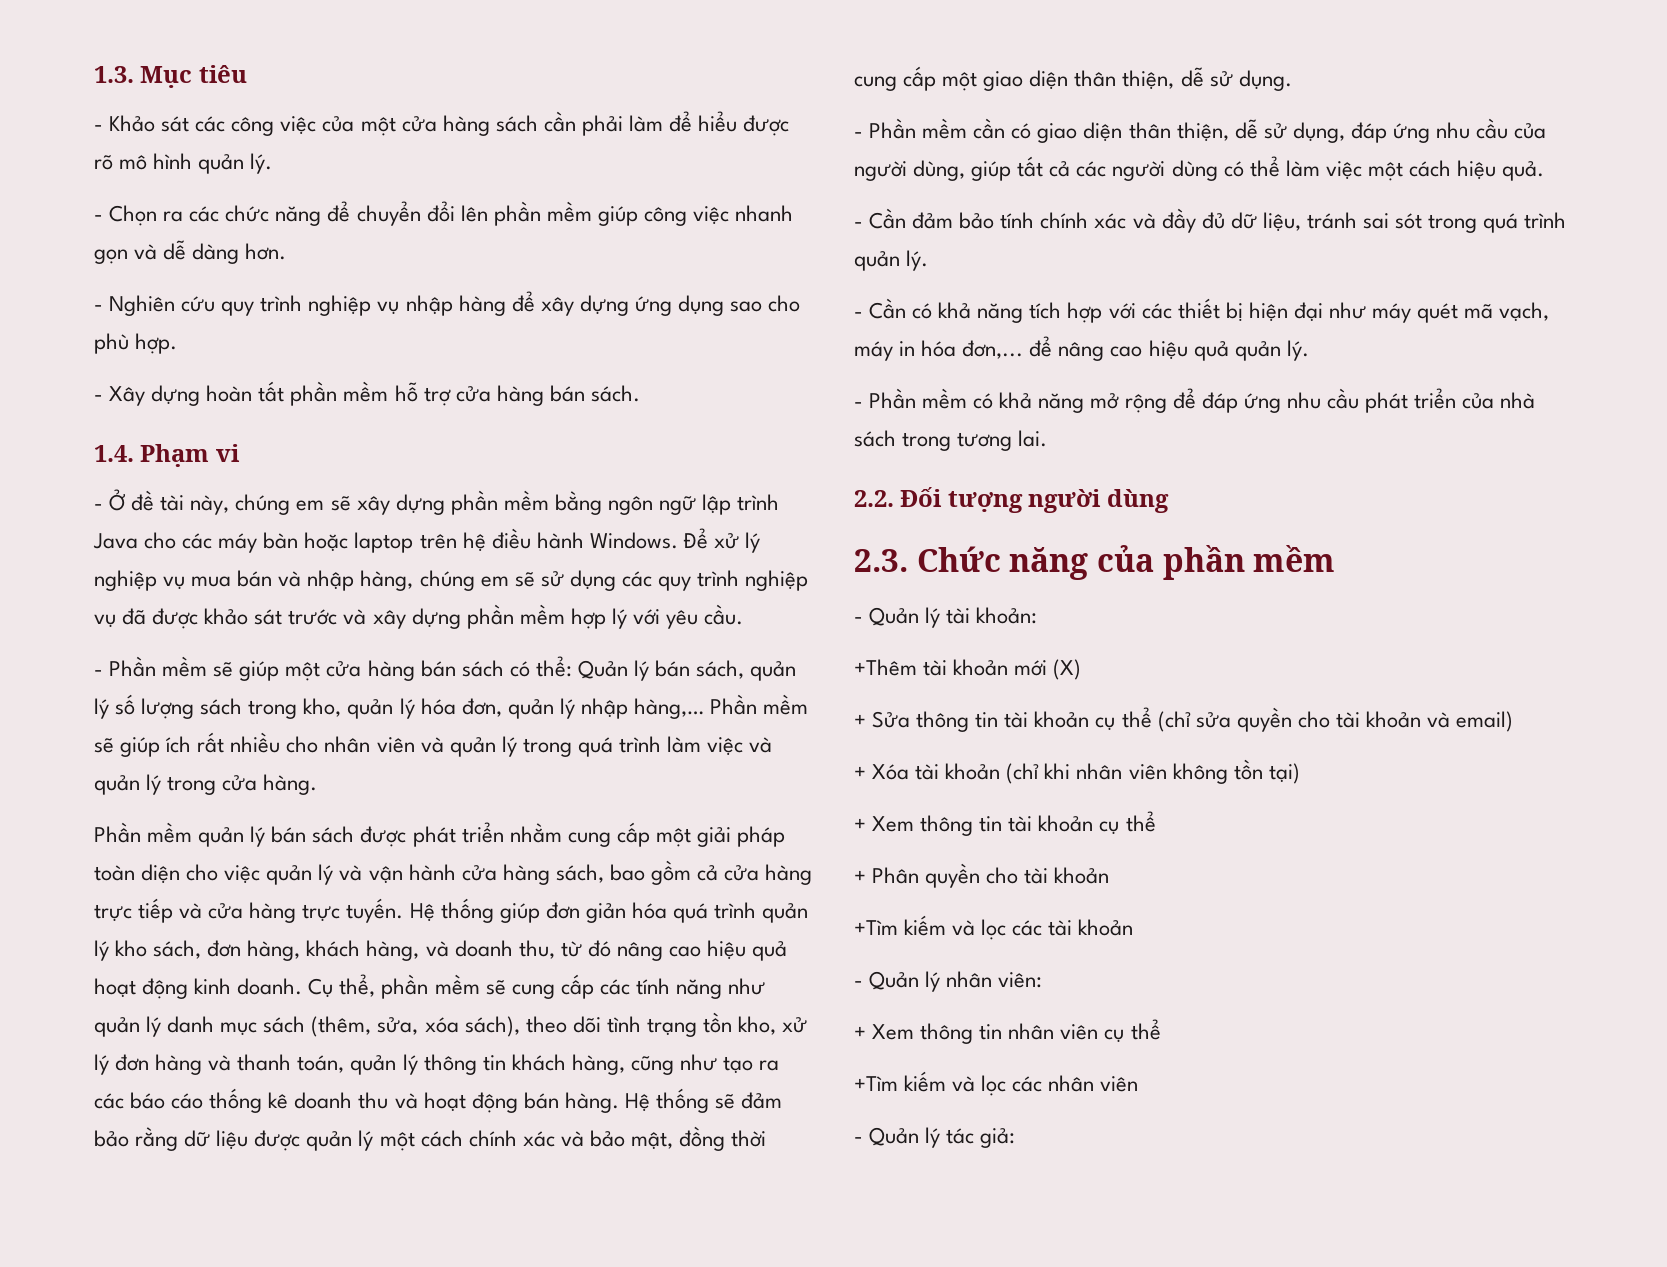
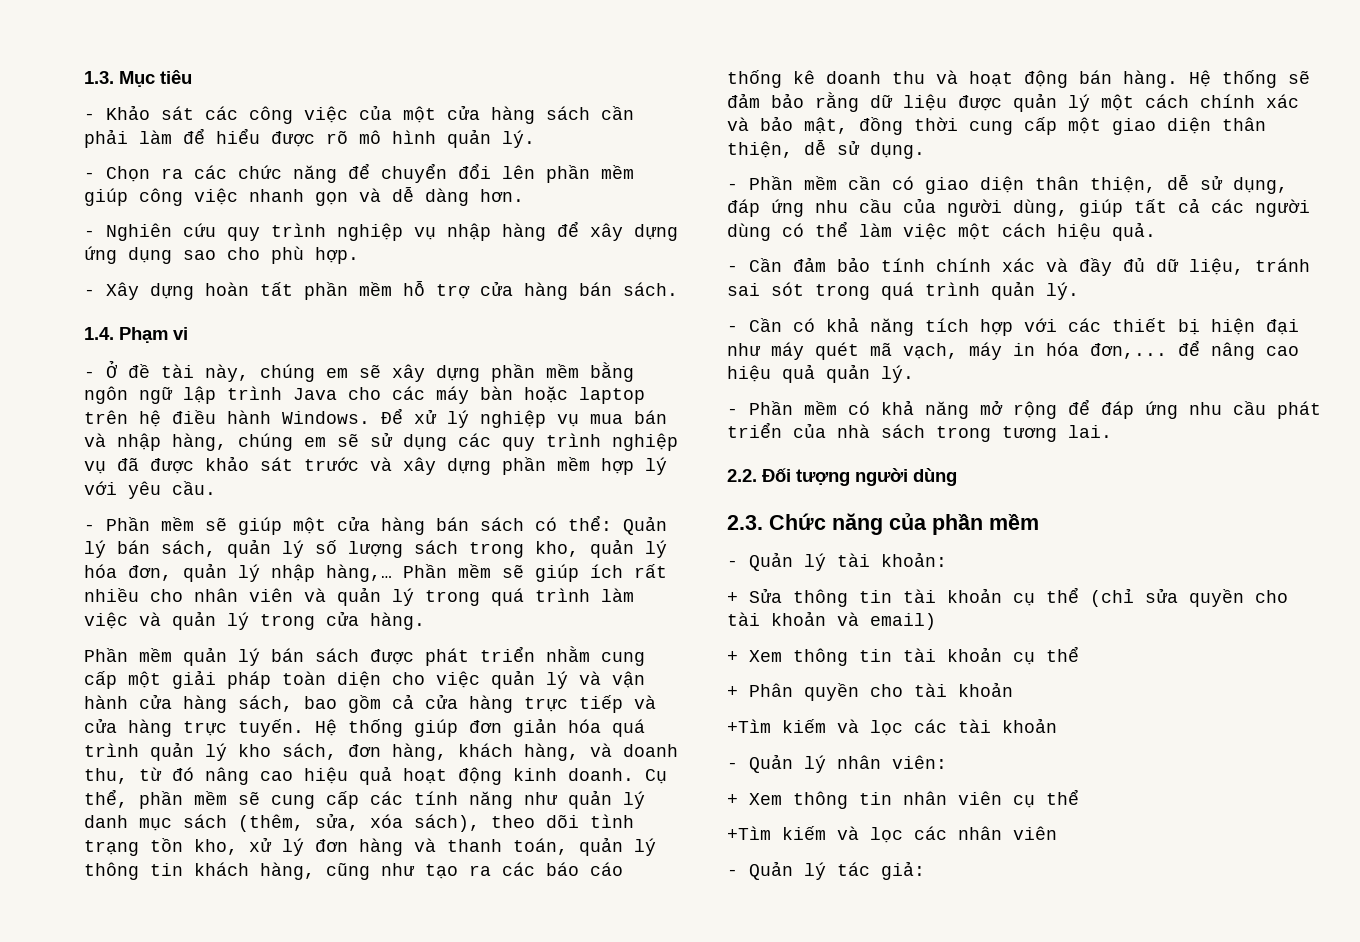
[854,659,1082,680] // +Thêm tài khoản mới (X) -> (947, 559) none
[854,759,1300,784] // + Xóa tài khoản (chỉ khi nhân viên không tồn tại) -> (936, 621) none

